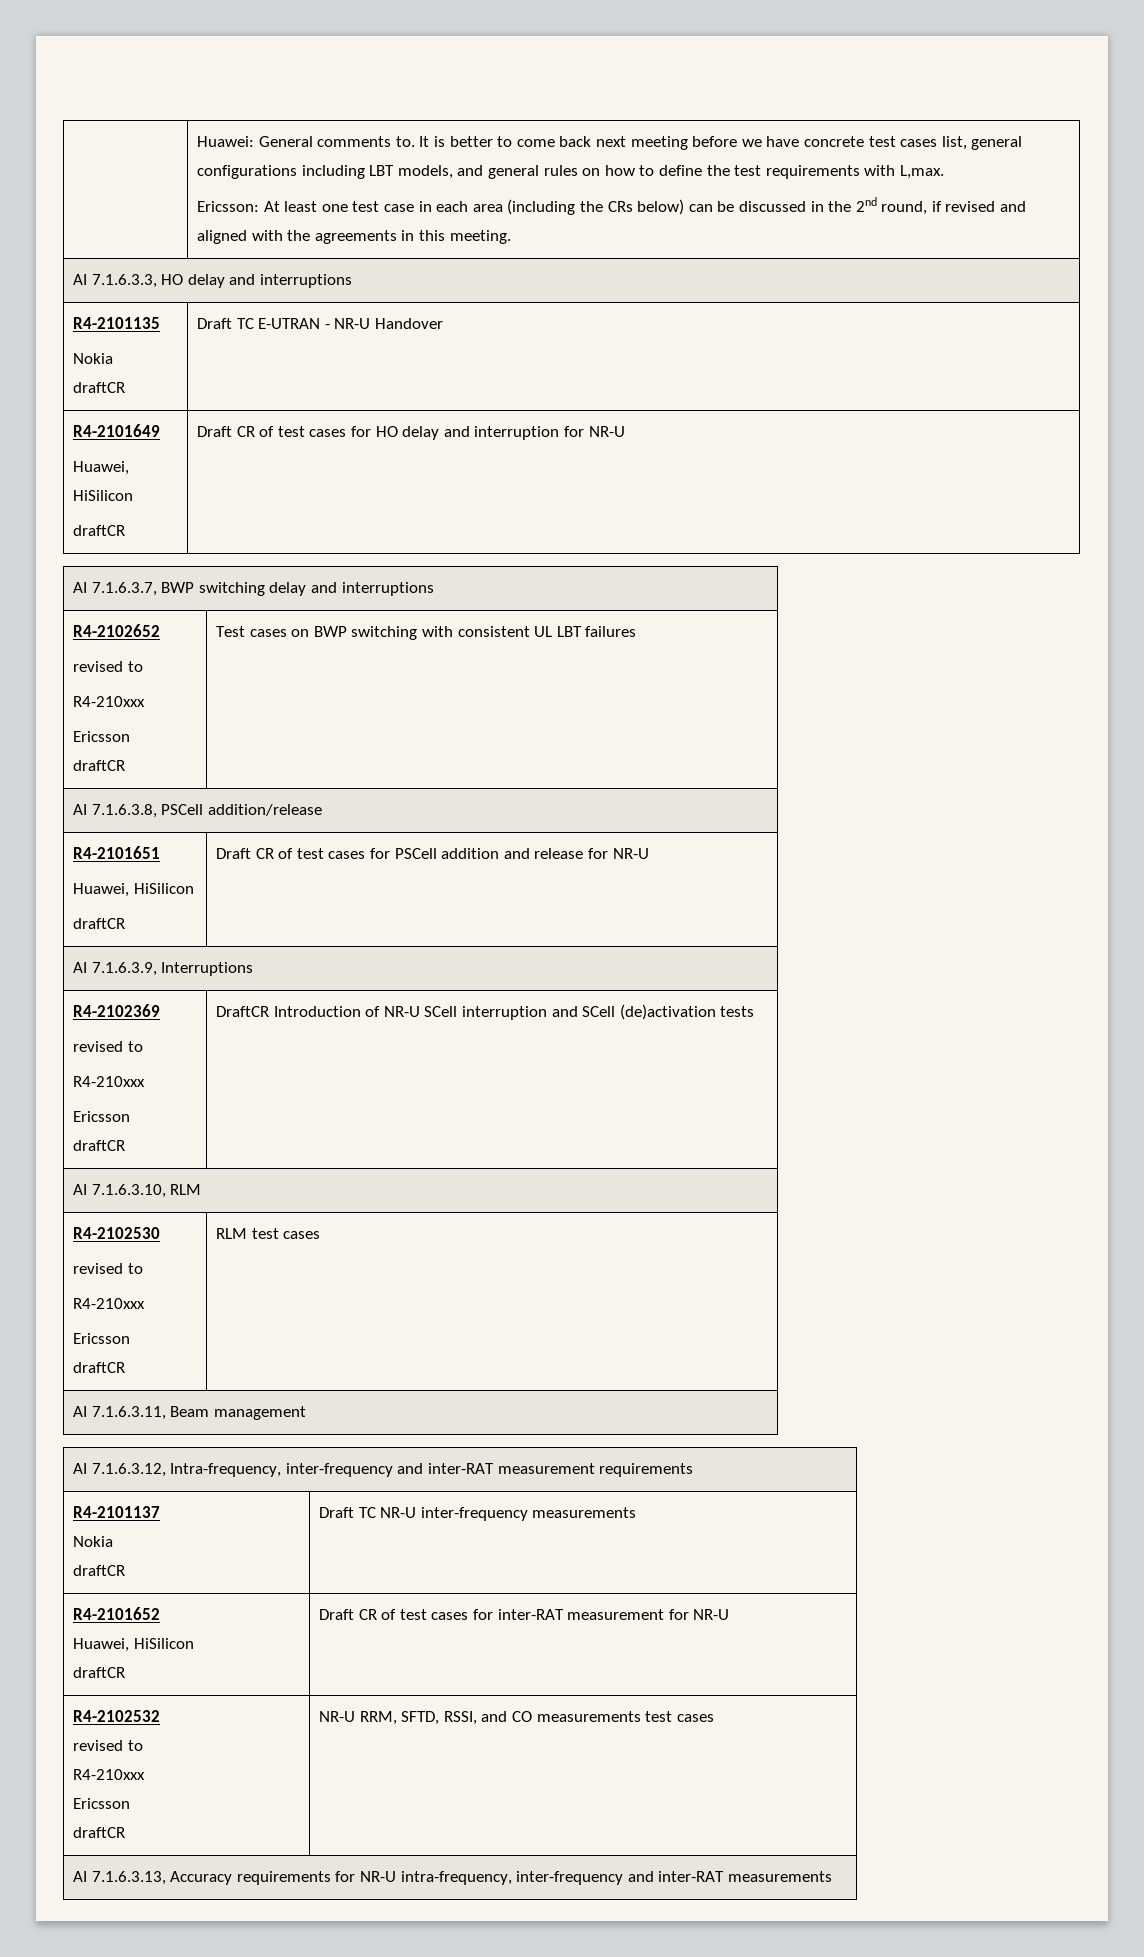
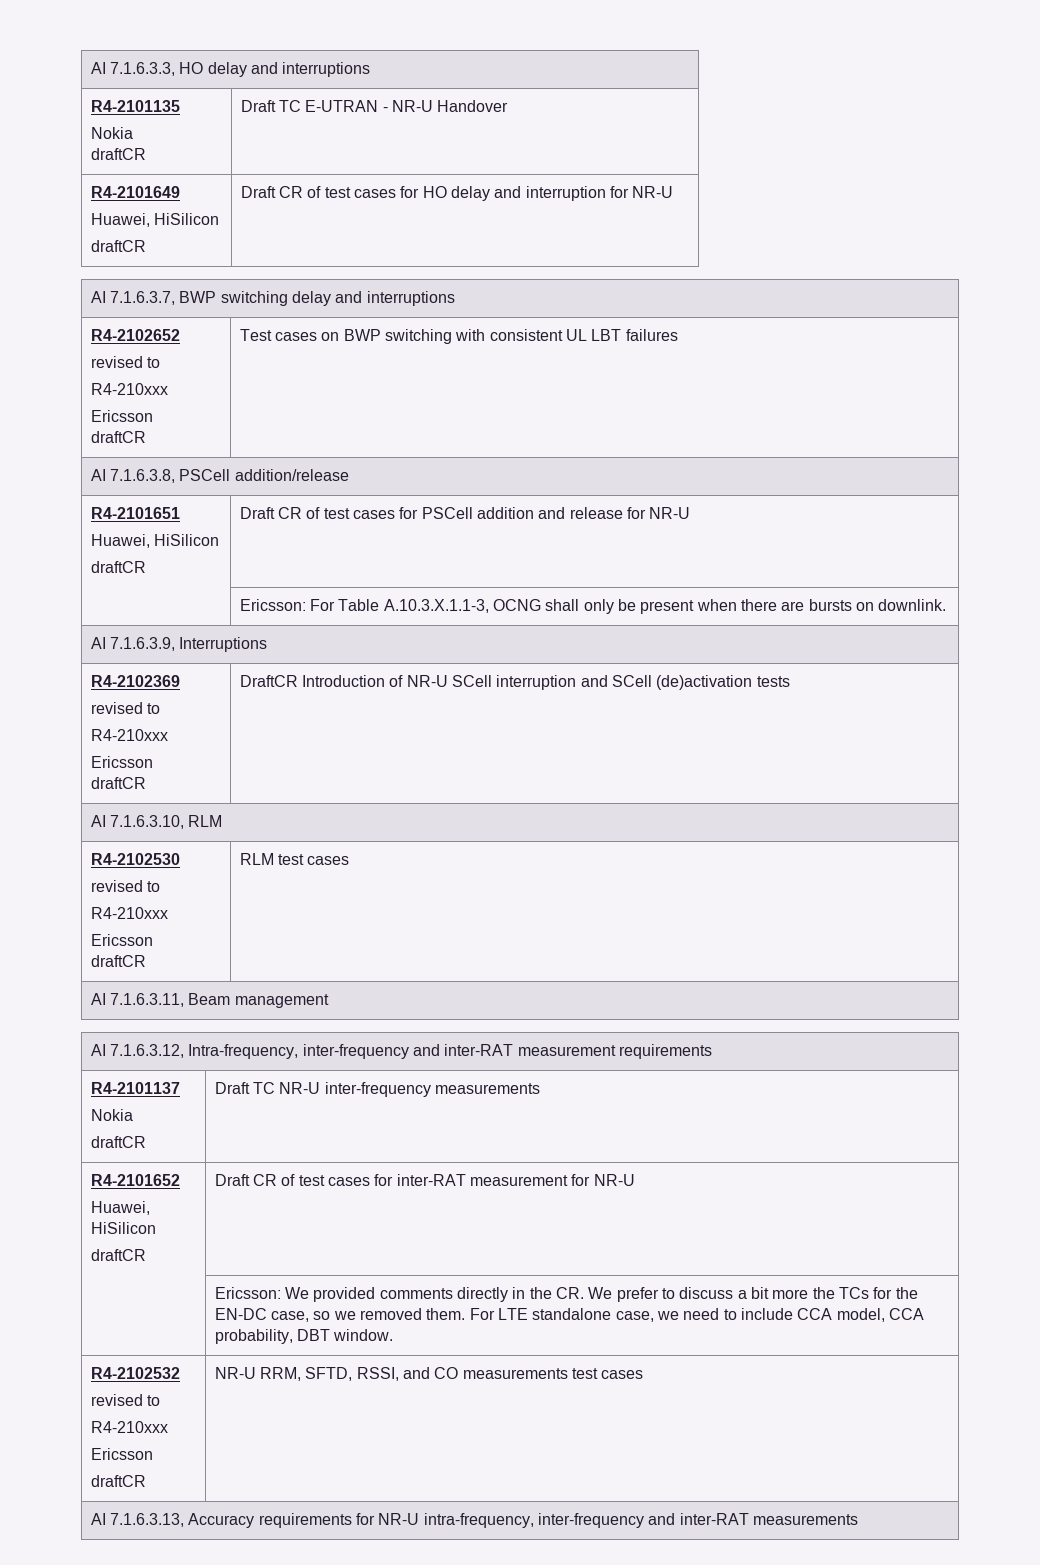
[197,136,1023,150] [197,165,944,179] [197,197,1027,215] [197,230,511,244] | Huawei: General comments to. It is better to come back next meeting before we have concrete test cases list, general configurations including LBT models, and general rules on how to define the test requirements with L,max. // Ericsson: At least one test case in each area (including the CRs below) can be discussed in the 2nd round, if revised and aligned with the agreements in this meeting. // -> (90, 68) none
(649, 853) none -> [239,599,947,614] // | Ericsson: For Table A.10.3.X.1.1-3, OCNG shall only be present when there are bursts on downlink.
(730, 1614) none -> [214,1287,918,1302] [214,1308,924,1322] [214,1329,394,1344] // | Ericsson: We provided comments directly in the CR. We prefer to discuss a bit more the TCs for the EN-DC case, so we removed them. For LTE standalone case, we need to include CCA model, CCA probability, DBT window.

